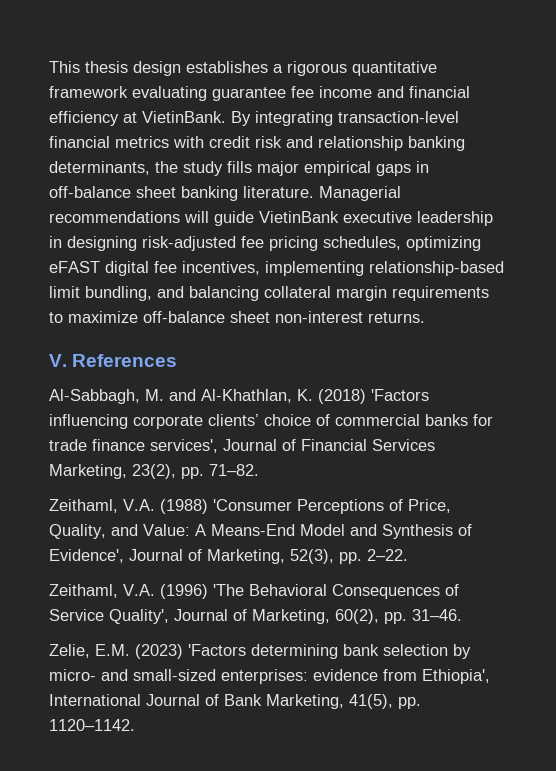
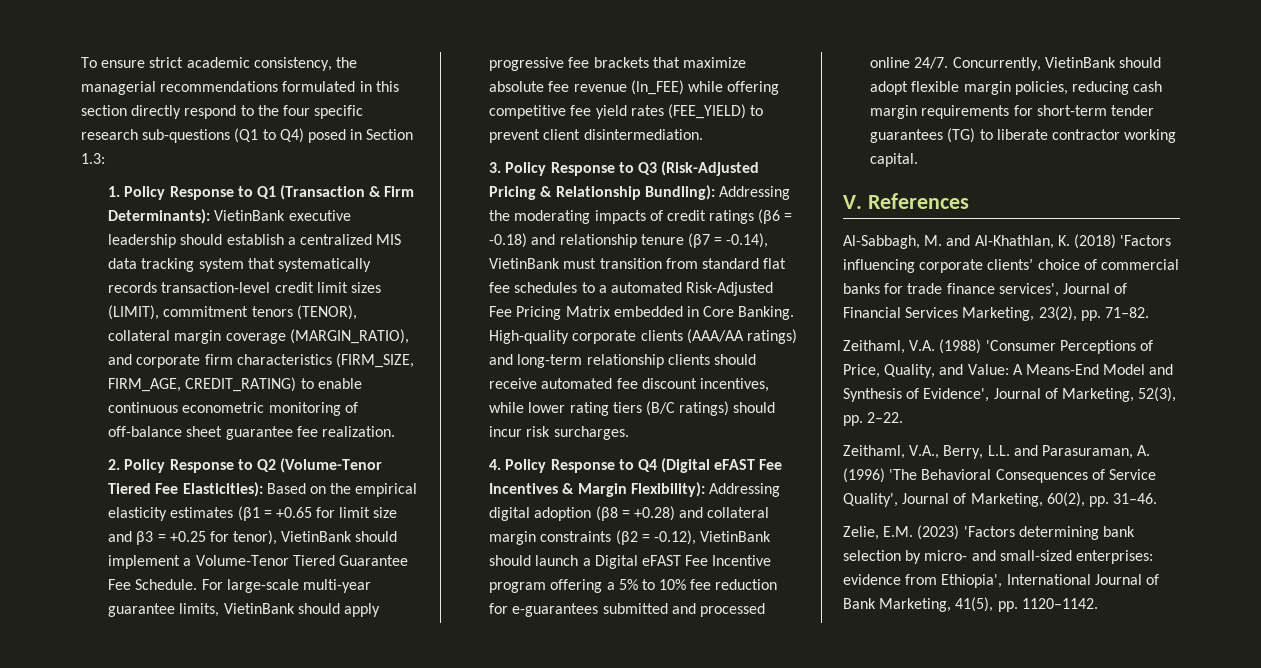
[49,61,437,76] [49,86,470,101] [49,111,459,126] [49,136,465,151] [49,161,429,176] [49,186,401,201] [49,211,493,226] [49,236,481,251] [49,261,504,276] [49,286,489,301] [49,311,425,323] This thesis design establishes a rigorous quantitative framework evaluating guarantee fee income and financial efficiency at VietinBank. By integrating transaction-level financial metrics with credit risk and relationship banking determinants, the study fills major empirical gaps in off-balance sheet banking literature. Managerial recommendations will guide VietinBank executive leadership in designing risk-adjusted fee pricing schedules, optimizing eFAST digital fee incentives, implementing relationship-based limit bundling, and balancing collateral margin requirements to maximize off-balance sheet non-interest returns. -> [81,57,357,71] [81,81,399,95] [81,105,364,119] [81,128,414,143] [81,153,105,164] [108,185,415,200] [108,209,351,224] [108,234,402,248] [108,258,371,272] [108,282,381,293] [108,305,357,320] [108,329,409,344] [108,353,414,368] [108,377,362,392] [108,402,358,416] [108,426,395,440] [108,458,383,473] [108,482,418,497] [108,506,398,521] [108,530,398,545] [108,555,408,569] [108,579,371,593] [108,603,380,617] [489,57,746,71] [489,80,780,95] [489,104,764,119] [489,129,703,143] [489,161,760,176] [489,185,790,200] [489,209,793,224] [489,233,769,248] [489,258,787,269] [489,282,774,296] [489,306,795,320] [489,329,797,344] [489,354,756,368] [489,378,769,392] [489,401,776,416] [489,426,629,440] [489,458,783,473] [489,482,780,497] [489,506,770,521] [489,530,772,545] [489,555,772,569] [489,579,778,593] [489,603,765,617] [870,57,1161,71] [870,81,1163,95] [870,105,1154,119] [870,128,1177,143] [870,153,919,167] To ensure strict academic consistency, the managerial recommendations formulated in this section directly respond to the four specific research sub-questions (Q1 to Q4) posed in Section 1.3: // 1. Policy Response to Q1 (Transaction & Firm Determinants): VietinBank executive leadership should establish a centralized MIS data tracking system that systematically records transaction-level credit limit sizes (LIMIT), commitment tenors (TENOR), collateral margin coverage (MARGIN_RATIO), and corporate firm characteristics (FIRM_SIZE, FIRM_AGE, CREDIT_RATING) to enable continuous econometric monitoring of off-balance sheet guarantee fee realization. // 2. Policy Response to Q2 (Volume-Tenor Tiered Fee Elasticities): Based on the empirical elasticity estimates (β1 = +0.65 for limit size and β3 = +0.25 for tenor), VietinBank should implement a Volume-Tenor Tiered Guarantee Fee Schedule. For large-scale multi-year guarantee limits, VietinBank should apply progressive fee brackets that maximize absolute fee revenue (ln_FEE) while offering competitive fee yield rates (FEE_YIELD) to prevent client disintermediation. // 3. Policy Response to Q3 (Risk-Adjusted Pricing & Relationship Bundling): Addressing the moderating impacts of credit ratings (β6 = -0.18) and relationship tenure (β7 = -0.14), VietinBank must transition from standard flat fee schedules to a automated Risk-Adjusted Fee Pricing Matrix embedded in Core Banking. High-quality corporate clients (AAA/AA ratings) and long-term relationship clients should receive automated fee discount incentives, while lower rating tiers (B/C ratings) should incur risk surcharges. // 4. Policy Response to Q4 (Digital eFAST Fee Incentives & Margin Flexibility): Addressing digital adoption (β8 = +0.28) and collateral margin constraints (β2 = -0.12), VietinBank should launch a Digital eFAST Fee Incentive program offering a 5% to 10% fee reduction for e-guarantees submitted and processed online 24/7. Concurrently, VietinBank should adopt flexible margin policies, reducing cash margin requirements for short-term tender guarantees (TG) to liberate contractor working capital.
[123,584,155,596] V.A. -> [909,445,1151,459] V.A., Berry, L.L. and Parasuraman, A.

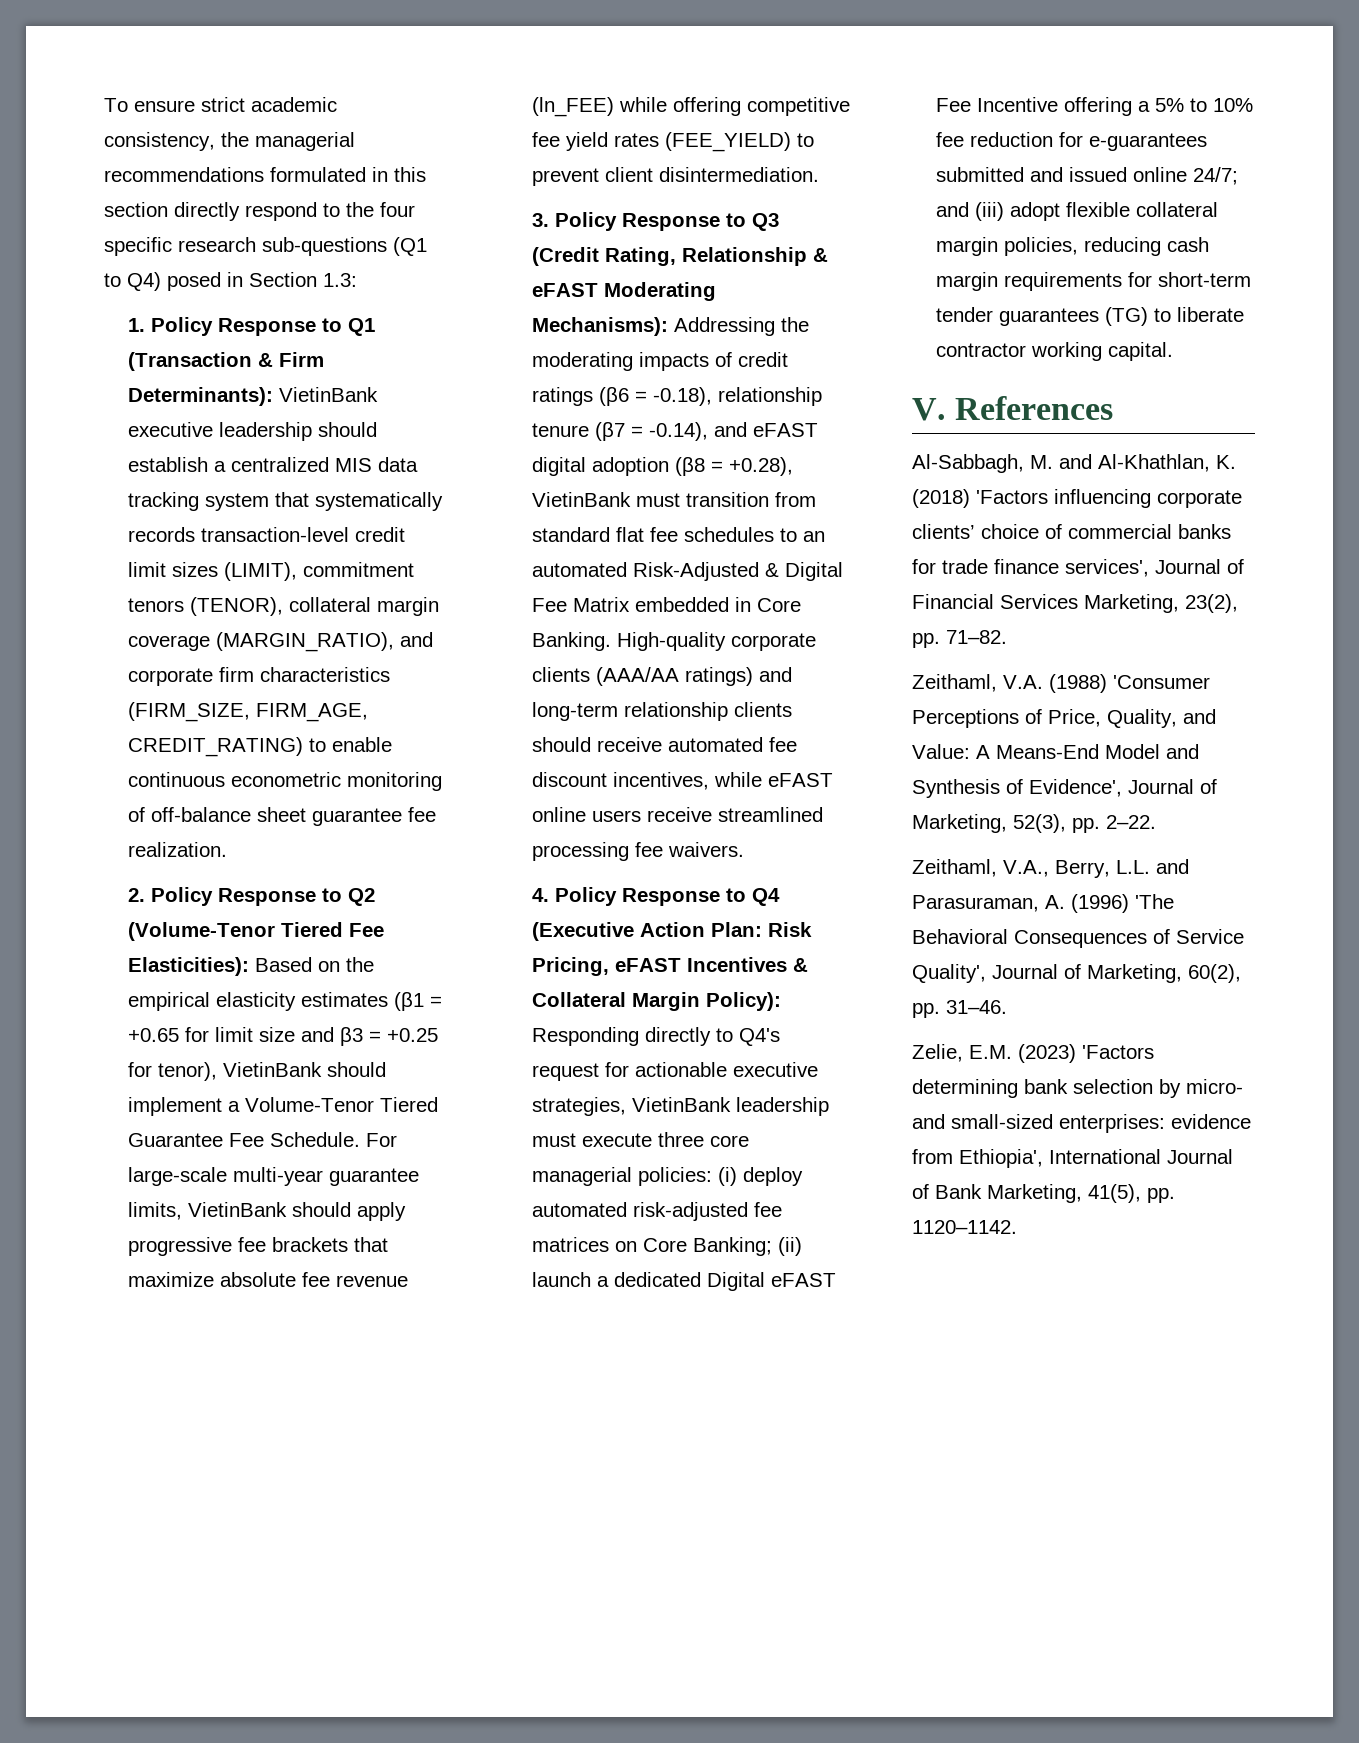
[661,161,760,176] [489,185,715,200] (Risk-Adjusted Pricing & Relationship Bundling): -> [532,247,829,266] [532,282,717,301] [532,317,669,336] (Credit Rating, Relationship & eFAST Moderating Mechanisms):
[489,233,556,248] -0.18) and -> [653,387,713,406] -0.18),
(769, 240) none -> [714,422,819,437] [532,457,794,476] and eFAST digital adoption (β8 = +0.28),
[598,285,607,293] a -> [803,531,826,542] an
[489,306,562,320] Fee Pricing -> [765,562,844,581] [532,598,568,612] & Digital Fee
[528,401,776,416] [489,426,629,440] lower rating tiers (B/C ratings) should incur risk surcharges. -> [768,773,834,787] [532,807,824,822] [532,842,745,861] eFAST online users receive streamlined processing fee waivers.
[661,458,783,473] [489,482,780,497] [489,506,770,521] [489,530,772,545] [489,555,532,566] (Digital eFAST Fee Incentives & Margin Flexibility): Addressing digital adoption (β8 = +0.28) and collateral margin constraints (β2 = -0.12), VietinBank should -> [532,922,813,941] [532,957,809,976] [532,992,782,1011] [532,1027,781,1046] [532,1062,819,1081] [532,1097,830,1116] [532,1132,750,1147] [532,1167,804,1186] [532,1202,783,1221] [532,1237,803,1256] (Executive Action Plan: Risk Pricing, eFAST Incentives & Collateral Margin Policy): Responding directly to Q4's request for actionable executive strategies, VietinBank leadership must execute three core managerial policies: (i) deploy automated risk-adjusted fee matrices on Core Banking; (ii)
(591, 562) none -> [614,1272,702,1287] dedicated
[489,582,547,593] program -> (1059, 104) none
[699,603,765,617] [870,57,1161,71] processed online 24/7. Concurrently, VietinBank should -> [1069,167,1239,185] [936,202,1005,221] issued online 24/7; and (iii)
(960, 86) none -> [1136,202,1219,217] collateral

